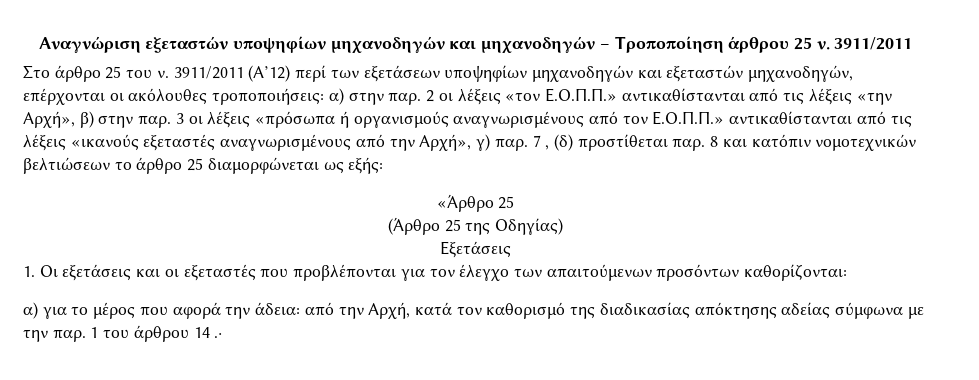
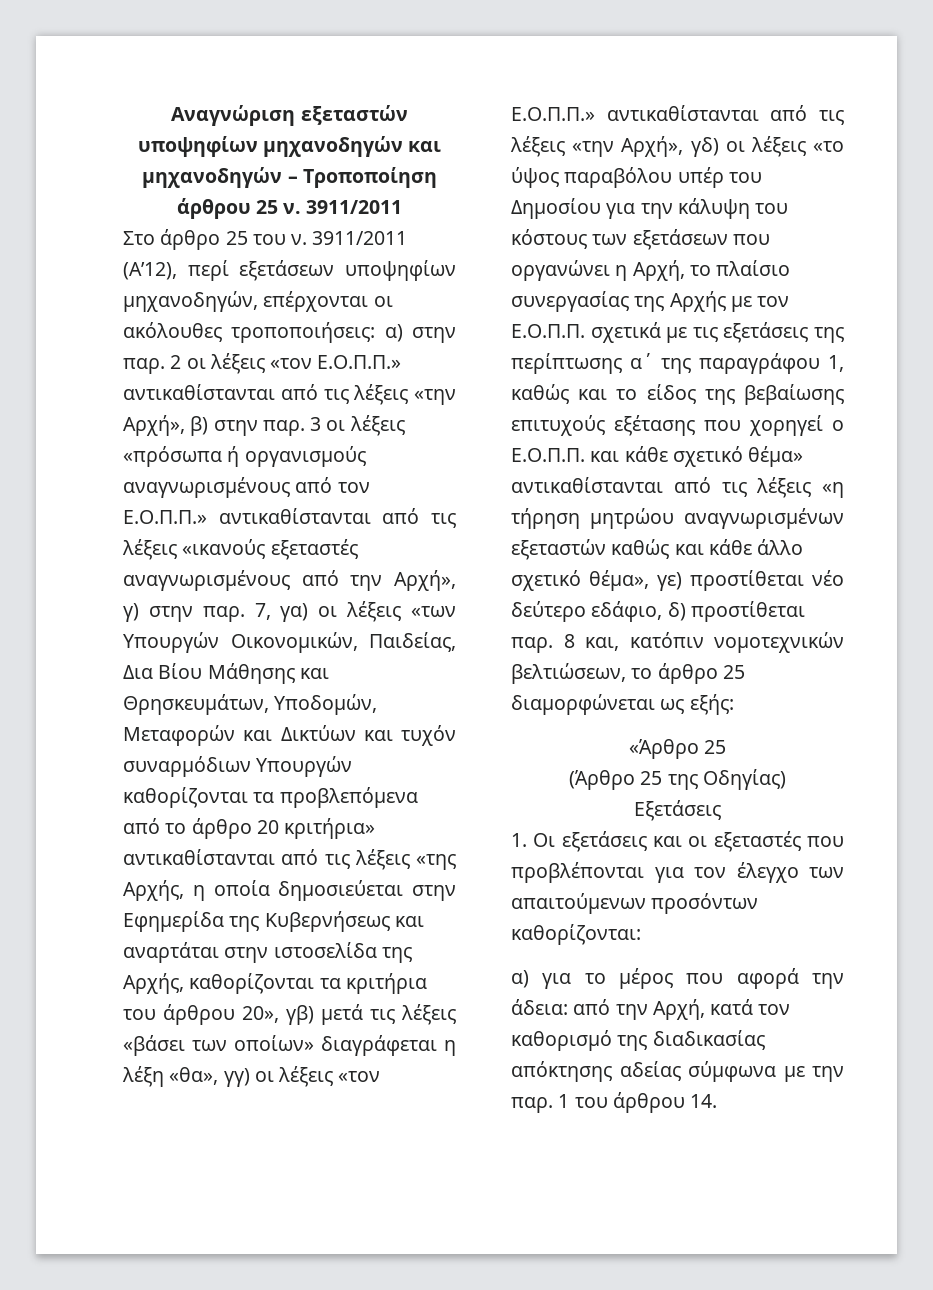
[248,65,744,82] (Α’12) περί των εξετάσεων υποψηφίων μηχανοδηγών και εξεταστών -> [123,260,456,281] (Α’12), περί εξετάσεων υποψηφίων
[494,134,573,151] παρ. 7 , (δ) -> [148,601,456,622] [123,632,456,653] [123,663,329,684] [123,694,378,715] [123,725,456,746] [123,756,353,777] [123,787,418,808] [123,818,376,839] [123,849,456,870] [123,880,456,901] [123,911,424,932] [123,942,412,963] [123,973,427,994] [123,1004,456,1025] [123,1035,456,1056] [122,1066,381,1087] [511,105,844,125] [510,136,844,157] [511,167,762,188] [511,198,789,219] [511,229,770,250] [511,260,791,281] [511,291,790,312] [511,322,844,343] [511,353,844,374] [511,384,844,405] [511,415,844,436] [511,446,804,467] [511,477,844,498] [511,508,844,529] [511,539,804,560] [511,570,844,591] [511,601,686,622] στην παρ. 7, γα) οι λέξεις «των Υπουργών Οικονομικών, Παιδείας, Δια Βίου Μάθησης και Θρησκευμάτων, Υποδομών, Μεταφορών και Δικτύων και τυχόν συναρμόδιων Υπουργών καθορίζονται τα προβλεπόμενα από το άρθρο 20 κριτήρια» αντικαθίστανται από τις λέξεις «της Αρχής, η οποία δημοσιεύεται στην Εφημερίδα της Κυβερνήσεως και αναρτάται στην ιστοσελίδα της Αρχής, καθορίζονται τα κριτήρια του άρθρου 20», γβ) μετά τις λέξεις «βάσει των οποίων» διαγράφεται η λέξη «θα», γγ) οι λέξεις «τον Ε.Ο.Π.Π.» αντικαθίστανται από τις λέξεις «την Αρχή», γδ) οι λέξεις «το ύψος παραβόλου υπέρ του Δημοσίου για την κάλυψη του κόστους των εξετάσεων που οργανώνει η Αρχή, το πλαίσιο συνεργασίας της Αρχής με τον Ε.Ο.Π.Π. σχετικά με τις εξετάσεις της περίπτωσης α΄ της παραγράφου 1, καθώς και το είδος της βεβαίωσης επιτυχούς εξέτασης που χορηγεί ο Ε.Ο.Π.Π. και κάθε σχετικό θέμα» αντικαθίστανται από τις λέξεις «η τήρηση μητρώου αναγνωρισμένων εξεταστών καθώς και κάθε άλλο σχετικό θέμα», γε) προστίθεται νέο δεύτερο εδάφιο, δ)
[722,138,747,147] και -> [585,637,619,651] και,
[23,157,110,174] βελτιώσεων -> [511,663,626,684] βελτιώσεων,
[193,327,223,338] 14 .· -> [690,1094,718,1108] 14.

